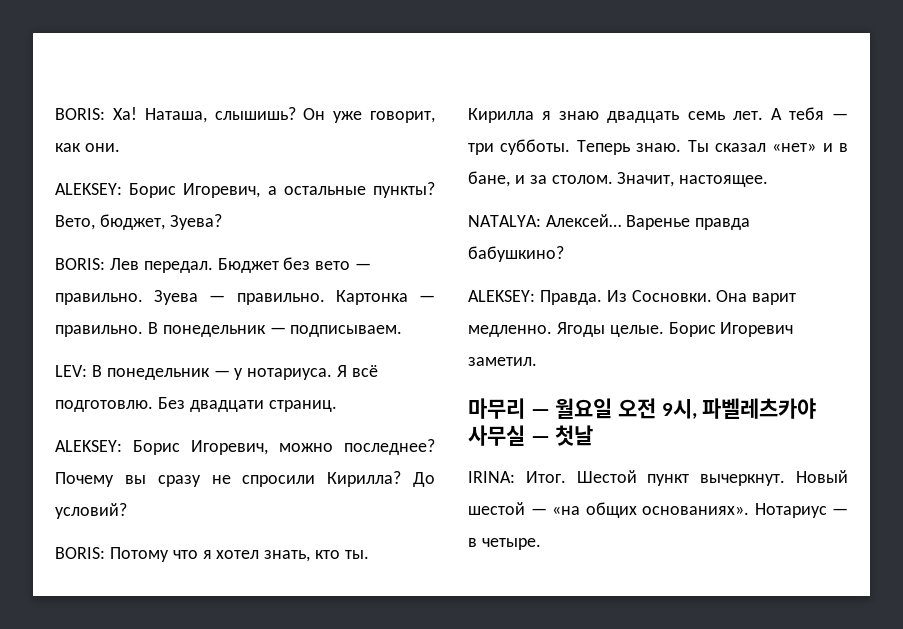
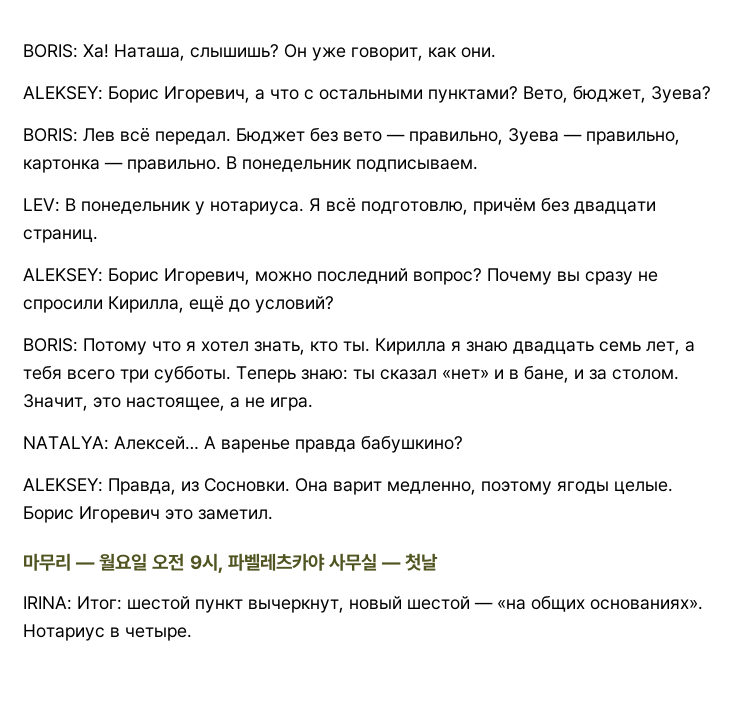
[283,182,435,198] остальные пункты? -> [270,86,518,103] что с остальными пунктами?
(139, 264) none -> [120,127,150,142] всё
[55,293,143,305] правильно. -> [409,131,503,145] правильно,
[236,290,408,305] правильно. Картонка -> [586,131,680,145] [23,159,100,173] правильно, картонка
[269,327,286,334] — -> (352, 165) none
[213,370,230,377] — -> (191, 207) none
[55,397,185,412] подготовлю. Без -> [361,197,569,215] подготовлю, причём без
[344,439,435,455] последнее? -> [317,268,482,285] последний вопрос?
[327,471,435,487] Кирилла? До -> [108,295,250,313] Кирилла, ещё до
[732,107,848,120] лет. А тебя — -> [646,341,695,355] [23,365,115,380] лет, а тебя всего
[636,140,709,152] знаю. Ты -> [301,369,375,380] знаю: ты
[679,175,769,187] настоящее. -> [93,397,313,411] это настоящее, а не игра.
[625,215,690,230] Варенье -> [204,436,290,453] А варенье
[539,290,627,305] Правда. Из -> [108,478,199,495] Правда, из
[468,322,605,337] медленно. Ягоды -> [387,481,609,495] медленно, поэтому ягоды
(794, 329) none -> [165,509,193,520] это
[525,470,848,486] Итог. Шестой пункт вычеркнут. Новый -> [77,596,402,613] Итог: шестой пункт вычеркнут, новый
[832,508,848,515] — -> (105, 632) none

